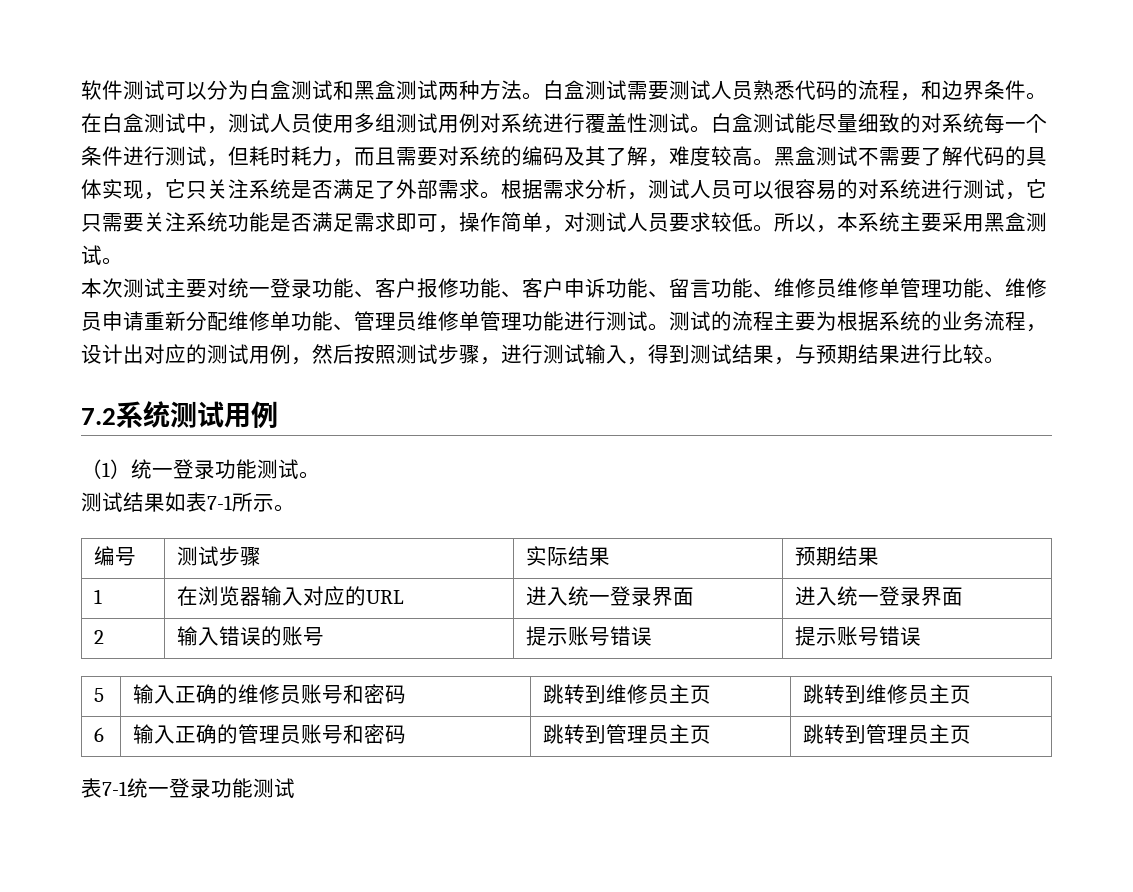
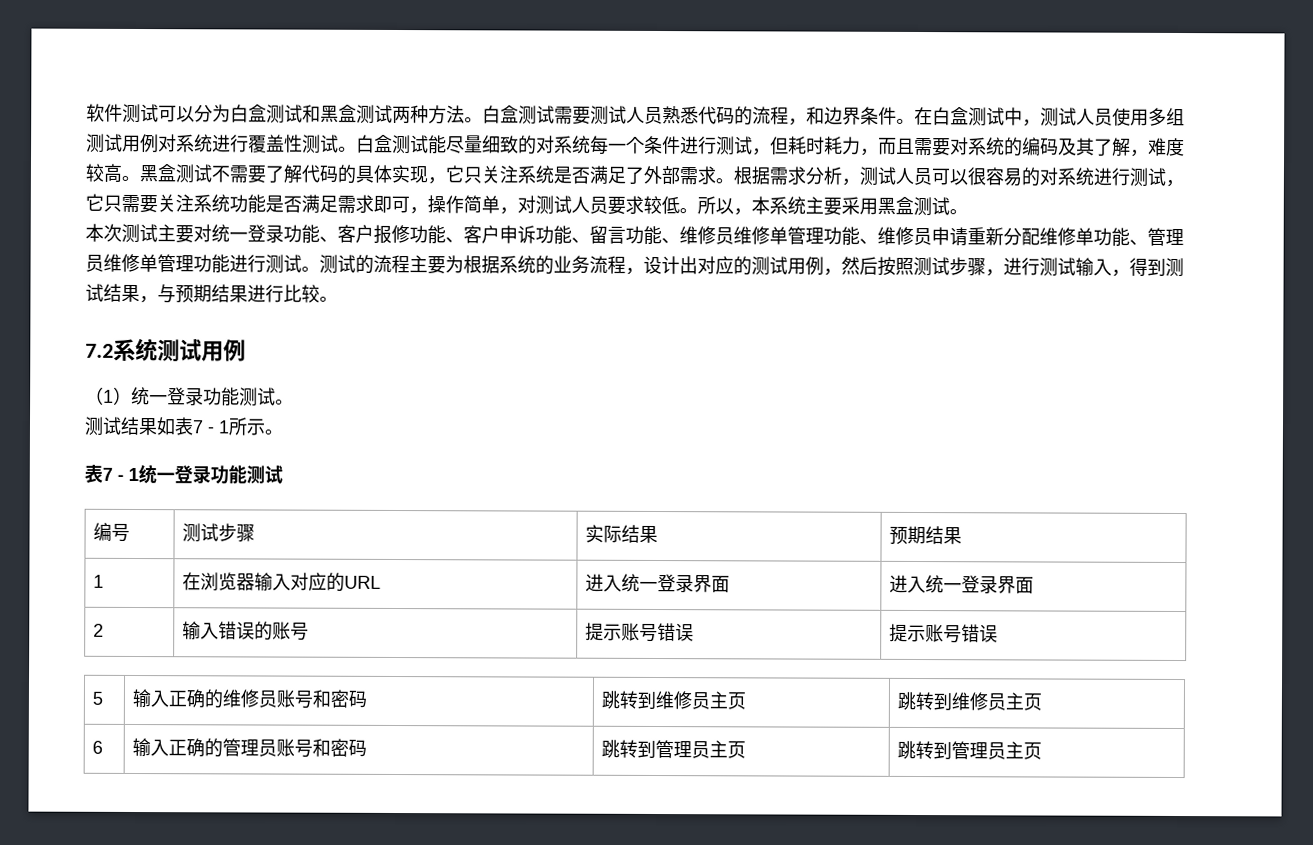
[207,495,232,510] 7-1 -> [192,420,230,434] 7 - 1
(295, 508) none -> [84,464,283,485] // 表7 - 1统一登录功能测试
[81,778,295,798] // 表7-1统一登录功能测试 -> (1042, 751) none

